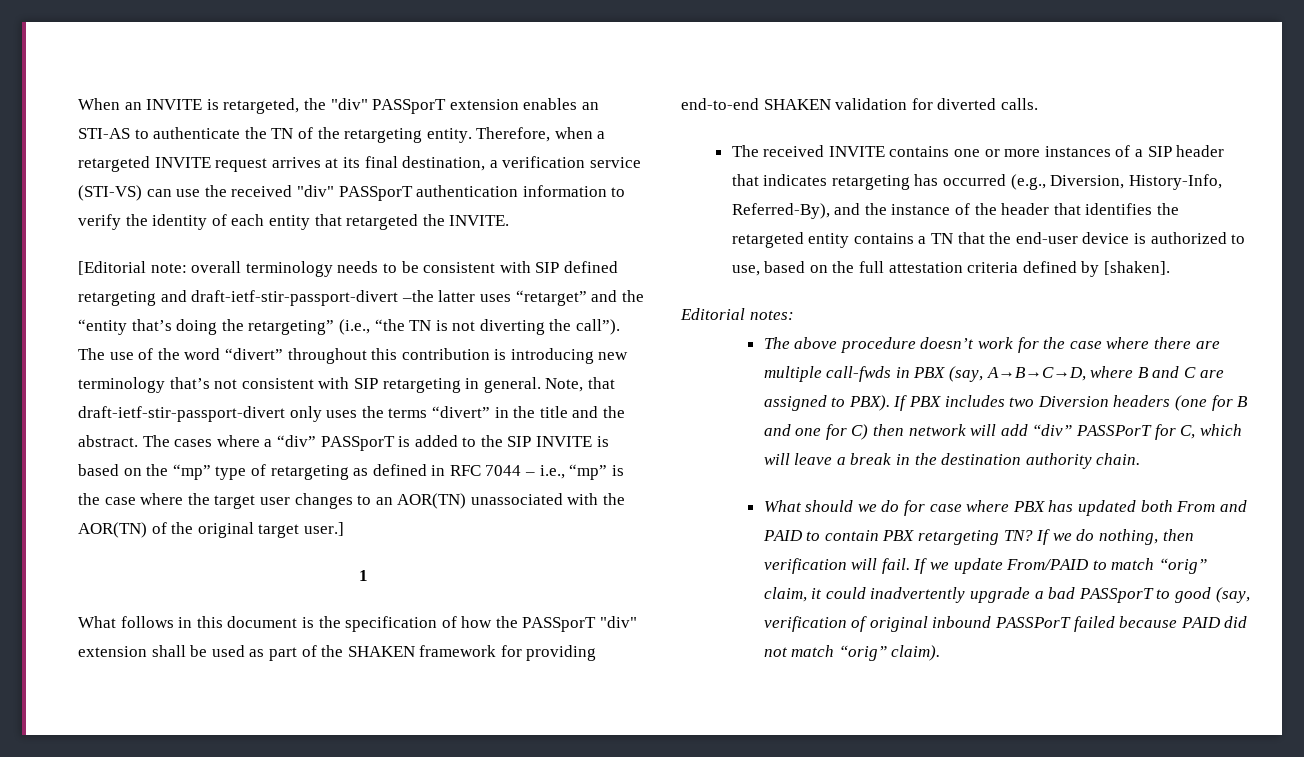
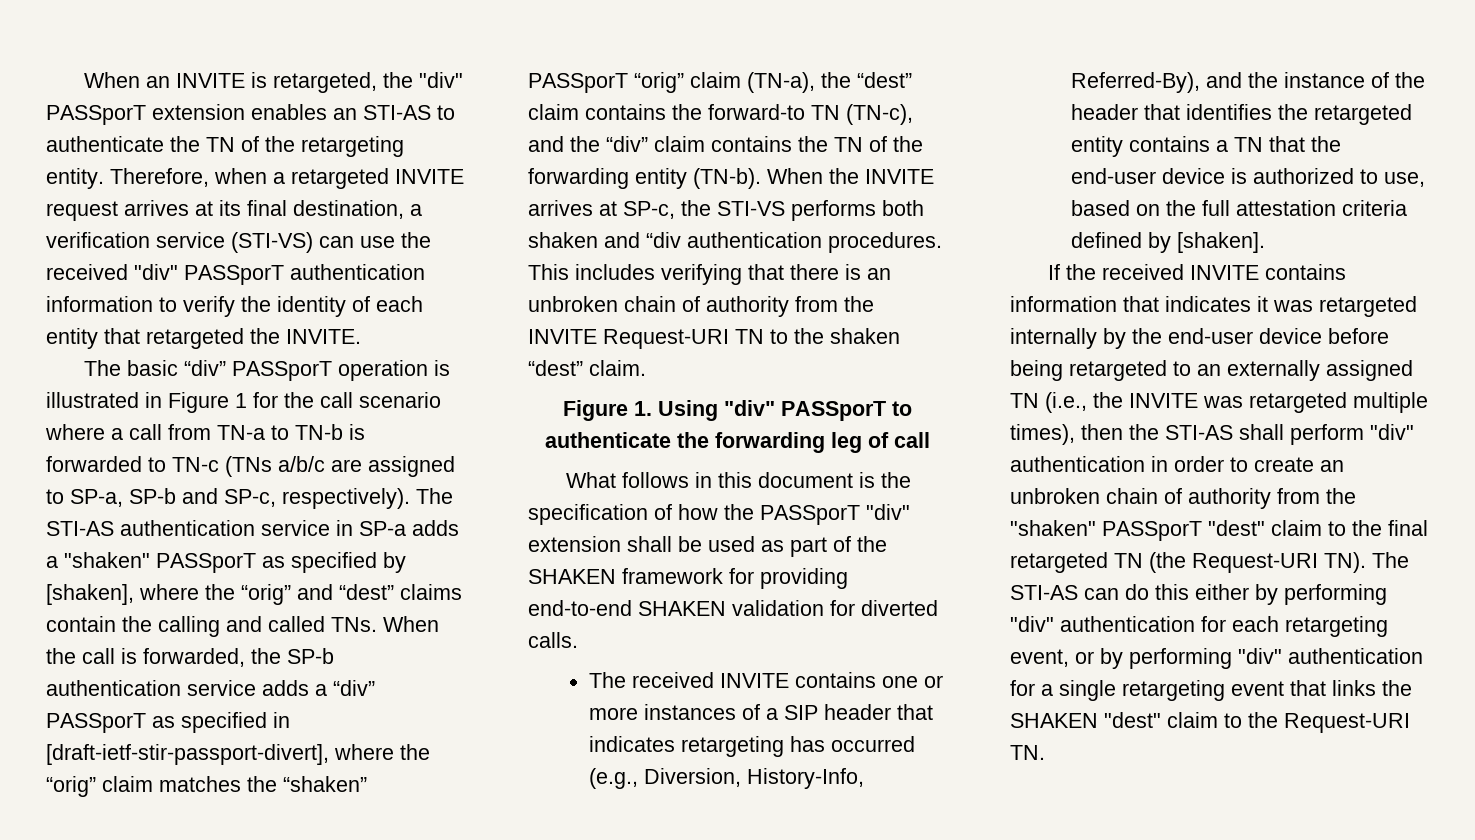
[78,261,618,277] [78,290,644,306] [78,319,621,335] [78,348,629,364] [78,377,615,393] [78,406,625,422] [78,435,609,451] [78,464,624,480] [78,493,626,509] [78,522,344,538] [358,570,368,581] [Editorial note: overall terminology needs to be consistent with SIP defined retargeting and draft-ietf-stir-passport-divert –the latter uses “retarget” and the “entity that’s doing the retargeting” (i.e., “the TN is not diverting the call”). The use of the word “divert” throughout this contribution is introducing new terminology that’s not consistent with SIP retargeting in general. Note, that draft-ietf-stir-passport-divert only uses the terms “divert” in the title and the abstract. The cases where a “div” PASSporT is added to the SIP INVITE is based on the “mp” type of retargeting as defined in RFC 7044 – i.e., “mp” is the case where the target user changes to an AOR(TN) unassociated with the AOR(TN) of the original target user.] // 1 -> [83,360,450,381] [46,392,441,413] [45,424,365,440] [46,456,455,477] [46,488,453,509] [46,520,459,536] [46,552,406,573] [46,584,462,605] [46,616,439,637] [46,648,334,667] [46,680,375,696] [46,712,290,733] [46,744,430,765] [46,776,367,797] [528,72,912,93] [528,104,913,125] [528,136,923,152] [528,168,934,189] [528,200,924,221] [528,232,942,253] [528,264,891,285] [528,296,874,317] [528,328,900,349] [528,360,646,376] [563,400,912,421] [545,432,930,453] The basic “div” PASSporT operation is illustrated in Figure 1 for the call scenario where a call from TN-a to TN-b is forwarded to TN-c (TNs a/b/c are assigned to SP-a, SP-b and SP-c, respectively). The STI-AS authentication service in SP-a adds a "shaken" PASSporT as specified by [shaken], where the “orig” and “dest” claims contain the calling and called TNs. When the call is forwarded, the SP-b authentication service adds a “div” PASSporT as specified in [draft-ietf-stir-passport-divert], where the “orig” claim matches the “shaken” PASSporT “orig” claim (TN-a), the “dest” claim contains the forward-to TN (TN-c), and the “div” claim contains the TN of the forwarding entity (TN-b). When the INVITE arrives at SP-c, the STI-VS performs both shaken and “div authentication procedures. This includes verifying that there is an unbroken chain of authority from the INVITE Request-URI TN to the shaken “dest” claim. // Figure 1. Using "div" PASSporT to authenticate the forwarding leg of call
[680,308,794,320] [763,337,1220,353] [763,366,1224,382] [763,395,1249,411] [763,424,1242,440] [763,453,1141,469] [763,500,1247,516] [762,529,1194,545] [763,558,1208,574] [763,587,1250,603] [763,616,1248,632] [763,645,941,661] Editorial notes: // The above procedure doesn’t work for the case where there are multiple call-fwds in PBX (say, A→B→C→D, where B and C are assigned to PBX). If PBX includes two Diversion headers (one for B and one for C) then network will add “div” PASSPorT for C, which will leave a break in the destination authority chain. // What should we do for case where PBX has updated both From and PAID to contain PBX retargeting TN? If we do nothing, then verification will fail. If we update From/PAID to match “orig” claim, it could inadvertently upgrade a bad PASSporT to good (say, verification of original inbound PASSPorT failed because PAID did not match “orig” claim). -> [1047,264,1346,280] [1010,296,1417,317] [1010,328,1389,349] [1010,360,1413,381] [1010,392,1428,413] [1010,424,1414,445] [1010,456,1344,472] [1010,488,1356,509] [1010,520,1428,541] [1010,552,1409,573] [1010,584,1387,605] [1010,616,1388,637] [1010,648,1423,669] [1010,680,1412,701] [1010,712,1410,733] [1010,745,1045,760] If the received INVITE contains information that indicates it was retargeted internally by the end-user device before being retargeted to an externally assigned TN (i.e., the INVITE was retargeted multiple times), then the STI-AS shall perform "div" authentication in order to create an unbroken chain of authority from the "shaken" PASSporT "dest" claim to the final retargeted TN (the Request-URI TN). The STI-AS can do this either by performing "div" authentication for each retargeting event, or by performing "div" authentication for a single retargeting event that links the SHAKEN "dest" claim to the Request-URI TN.

